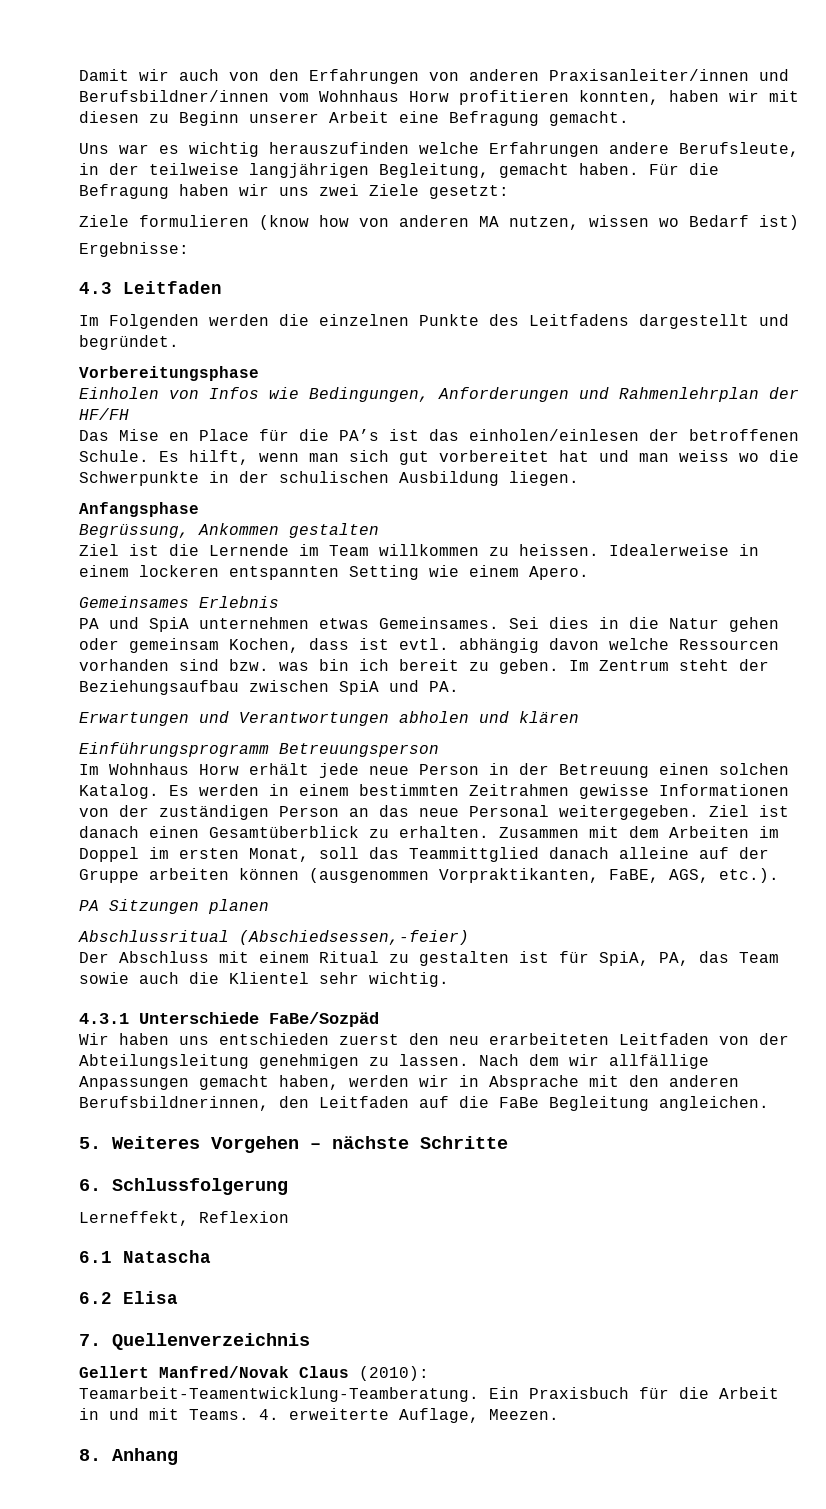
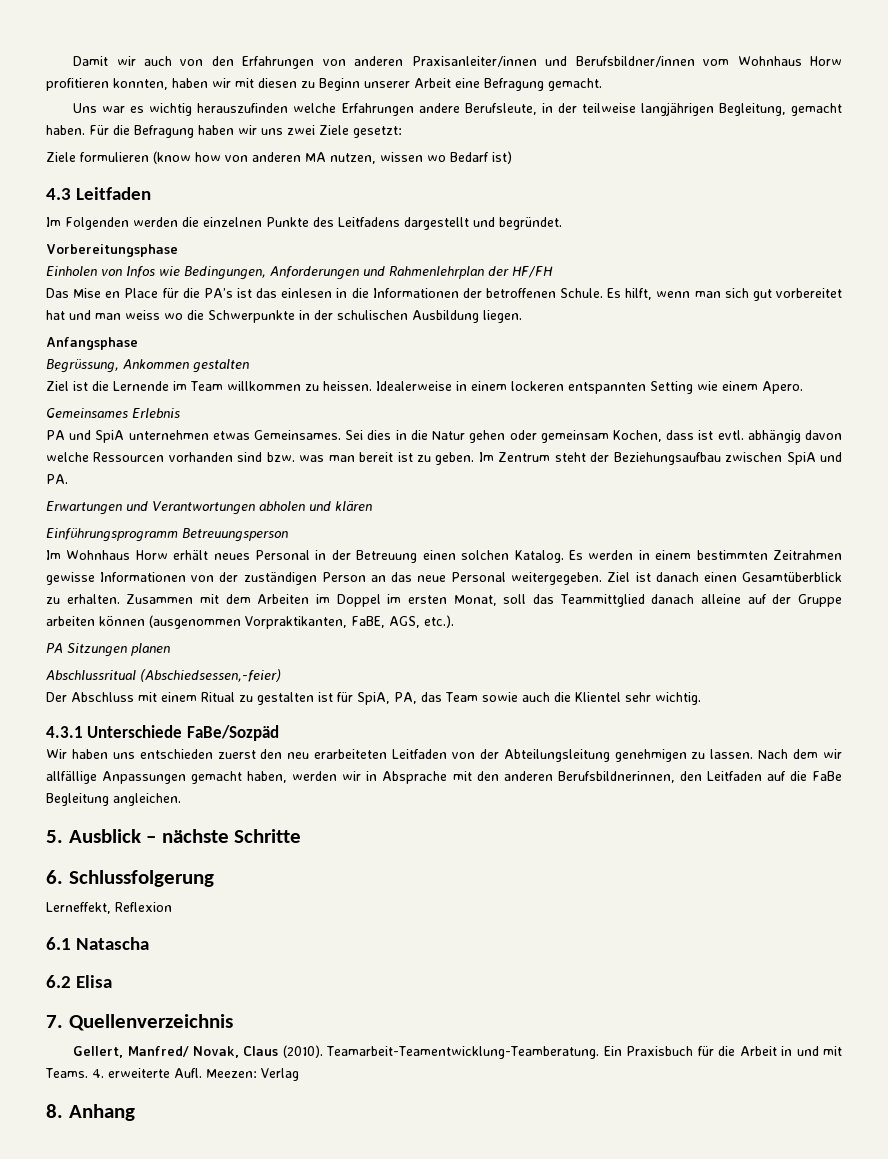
[79,242,189,257] // Ergebnisse: -> (512, 157) none
[469,429,639,441] einholen/einlesen -> [281,288,459,298] einlesen in die Informationen
[319,659,459,671] bin ich bereit -> [328,452,413,462] man bereit ist
[319,763,479,778] jede neue Person -> [213,550,311,560] neues Personal
[112,1136,299,1153] Weiteres Vorgehen -> [68,829,141,843] Ausblick
[79,1366,429,1381] Gellert Manfred/Novak Claus (2010): -> [73,1045,323,1058] Gellert, Manfred/ Novak, Claus (2010).
[399,1408,559,1423] Auflage, Meezen. -> [173,1068,299,1081] Aufl. Meezen: Verlag

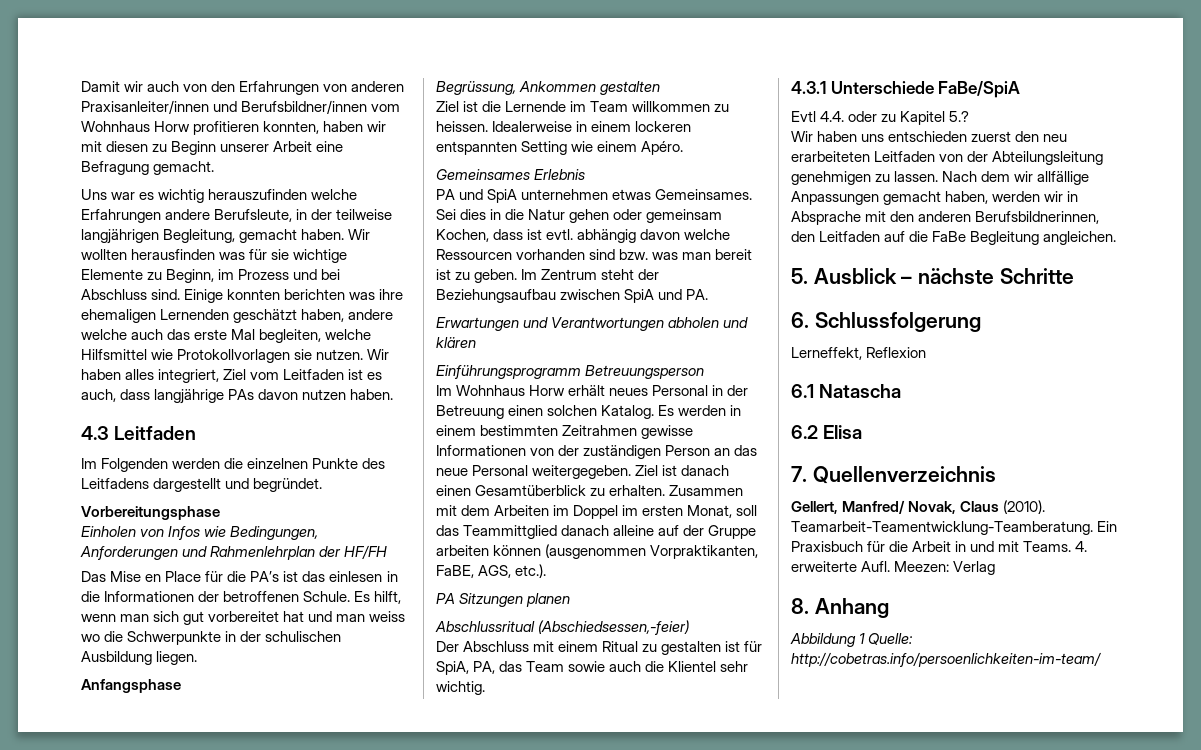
[89,125,402,138] [46,151,512,164] Für die Befragung haben wir uns zwei Ziele gesetzt: // Ziele formulieren (know how von anderen MA nutzen, wissen wo Bedarf ist) -> [348,229,371,240] [81,249,348,263] [81,269,341,283] [81,289,404,303] [81,309,394,323] [81,329,372,343] [81,349,390,363] [81,369,383,383] [81,389,394,404] Wir wollten herausfinden was für sie wichtige Elemente zu Beginn, im Prozess und bei Abschluss sind. Einige konnten berichten was ihre ehemaligen Lernenden geschätzt haben, andere welche auch das erste Mal begleiten, welche Hilfsmittel wie Protokollvorlagen sie nutzen. Wir haben alles integriert, Ziel vom Leitfaden ist es auch, dass langjährige PAs davon nutzen haben.
[761,381,803,394] Apero. -> [641,141,684,155] Apéro.
[186,725,279,741] FaBe/Sozpäd -> [938,81,1021,98] [791,111,970,125] FaBe/SpiA // Evtl 4.4. oder zu Kapitel 5.?
(135, 1112) none -> [790,633,914,647] [791,652,1102,667] // Abbildung 1 Quelle: http://cobetras.info/persoenlichkeiten-im-team/

